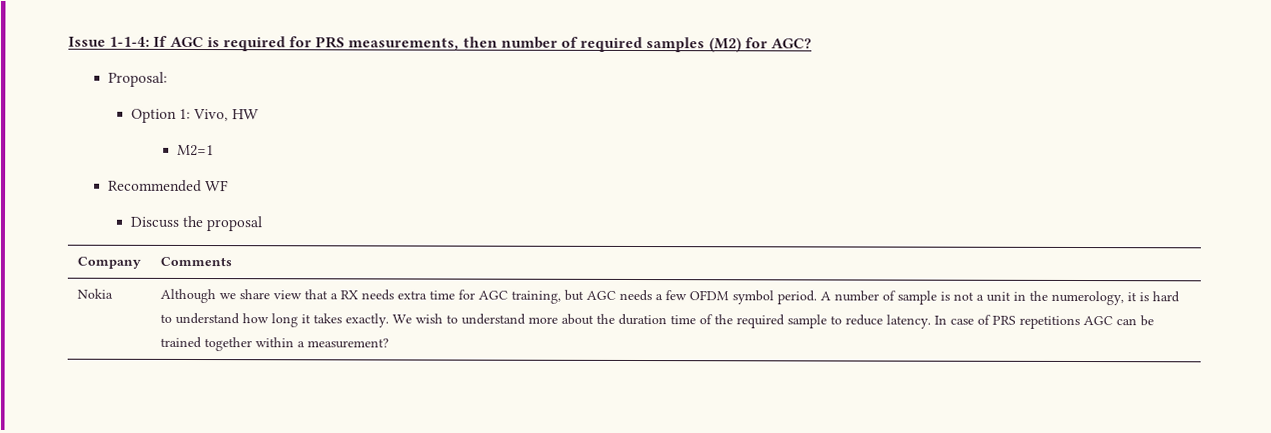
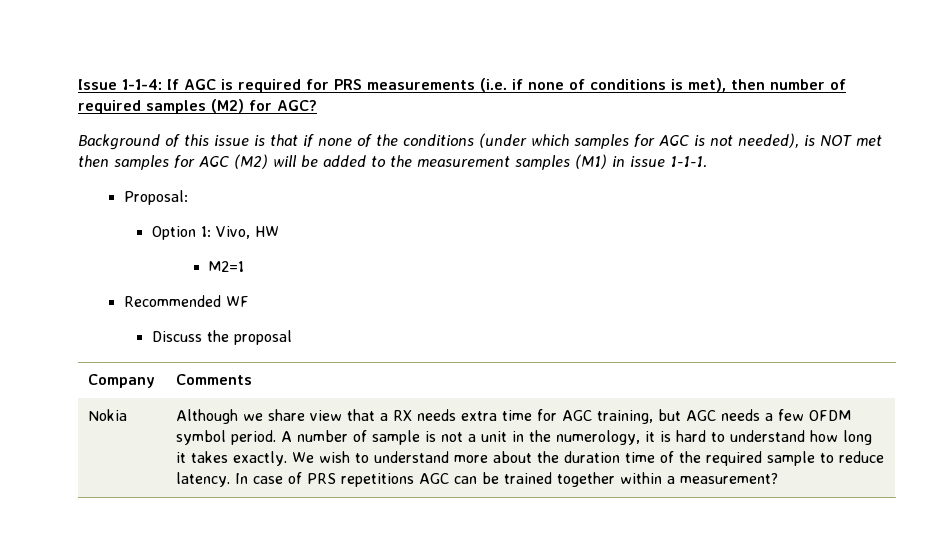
[348,37,460,51] measurements, -> [367,78,726,92] measurements (i.e. if none of conditions is met),
(812, 43) none -> [78,133,882,150] [78,154,707,170] // Background of this issue is that if none of the conditions (under which samples for AGC is not needed), is NOT met then samples for AGC (M2) will be added to the measurement samples (M1) in issue 1-1-1.

